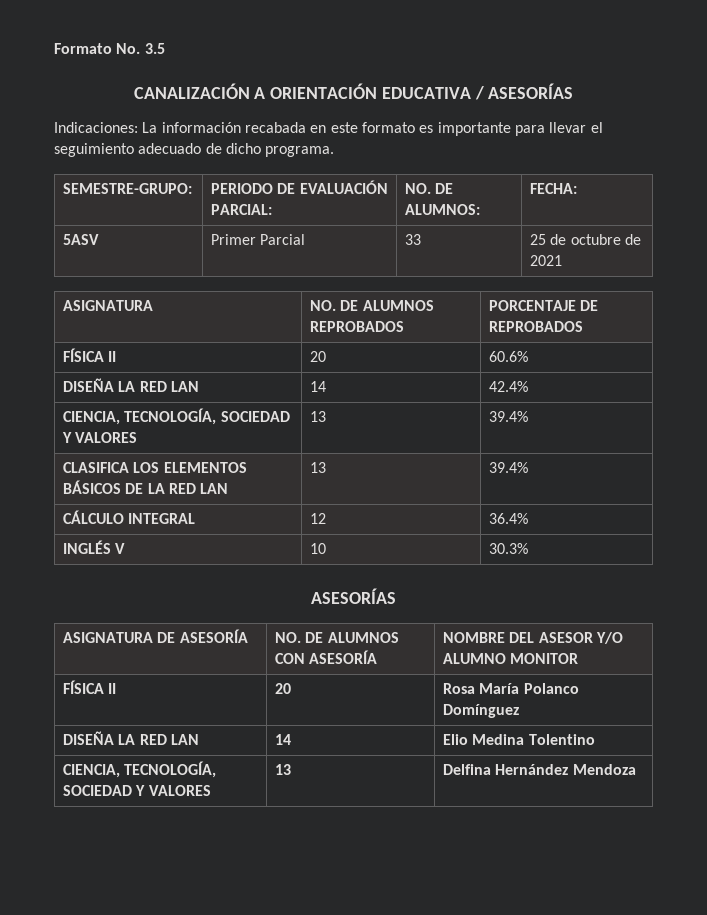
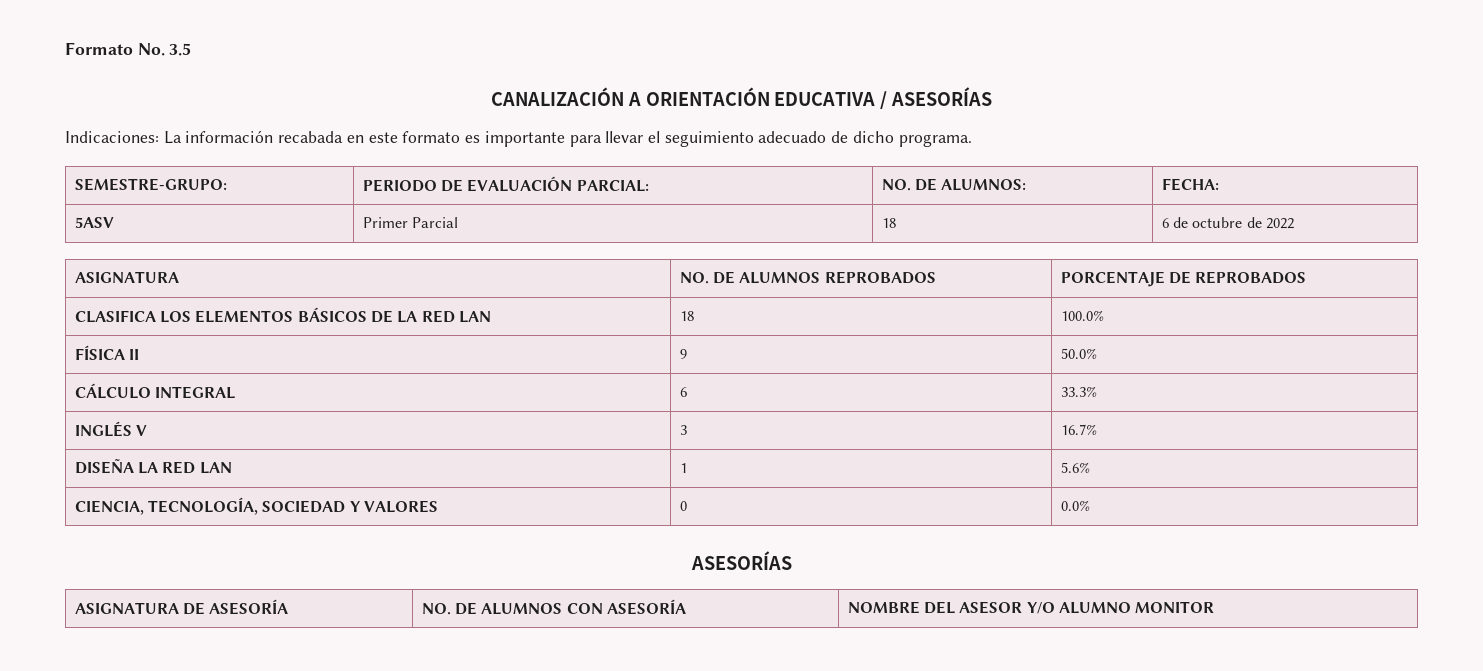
[405,234,422,245] [530,234,547,245] 33 | 25 -> [881,218,896,228] [1161,218,1169,228] 18 | 6
[530,255,563,266] 2021 -> [1266,218,1295,229] 2022
[63,348,117,362] [310,351,327,362] [489,351,529,362] [63,378,199,392] [310,381,327,392] [489,381,529,392] [63,408,290,425] [62,432,138,443] [310,411,327,422] [489,411,529,422] // FÍSICA II | 20 | 60.6% // DISEÑA LA RED LAN | 14 | 42.4% // CIENCIA, TECNOLOGÍA, SOCIEDAD Y VALORES | 13 | 39.4% -> (1307, 277) none
[310,462,327,473] [489,462,529,473] 13 | 39.4% -> [679,311,694,321] [1060,310,1104,321] [74,345,140,360] [679,349,687,359] [1060,348,1097,359] 18 | 100.0% // FÍSICA II | 9 | 50.0%
[310,513,327,524] [489,513,529,524] 12 | 36.4% -> [679,387,687,397] [1060,386,1097,397] 6 | 33.3%
[310,543,327,554] [489,543,529,554] 10 | 30.3% -> [679,425,687,435] [1060,424,1097,435] [74,459,232,474] [679,463,687,473] [1060,462,1090,473] [74,497,439,515] [679,501,687,511] [1060,500,1090,511] 3 | 16.7% // DISEÑA LA RED LAN | 1 | 5.6% // CIENCIA, TECNOLOGÍA, SOCIEDAD Y VALORES | 0 | 0.0%
[63,680,117,694] [275,683,292,694] [443,683,579,694] [443,704,520,718] [63,731,199,745] [275,734,292,745] [443,734,595,745] [63,761,217,778] [63,785,211,796] [275,764,292,775] [443,764,636,775] // FÍSICA II | 20 | Rosa María Polanco Domínguez // DISEÑA LA RED LAN | 14 | Elio Medina Tolentino // CIENCIA, TECNOLOGÍA, SOCIEDAD Y VALORES | 13 | Delfina Hernández Mendoza -> (1215, 607) none

